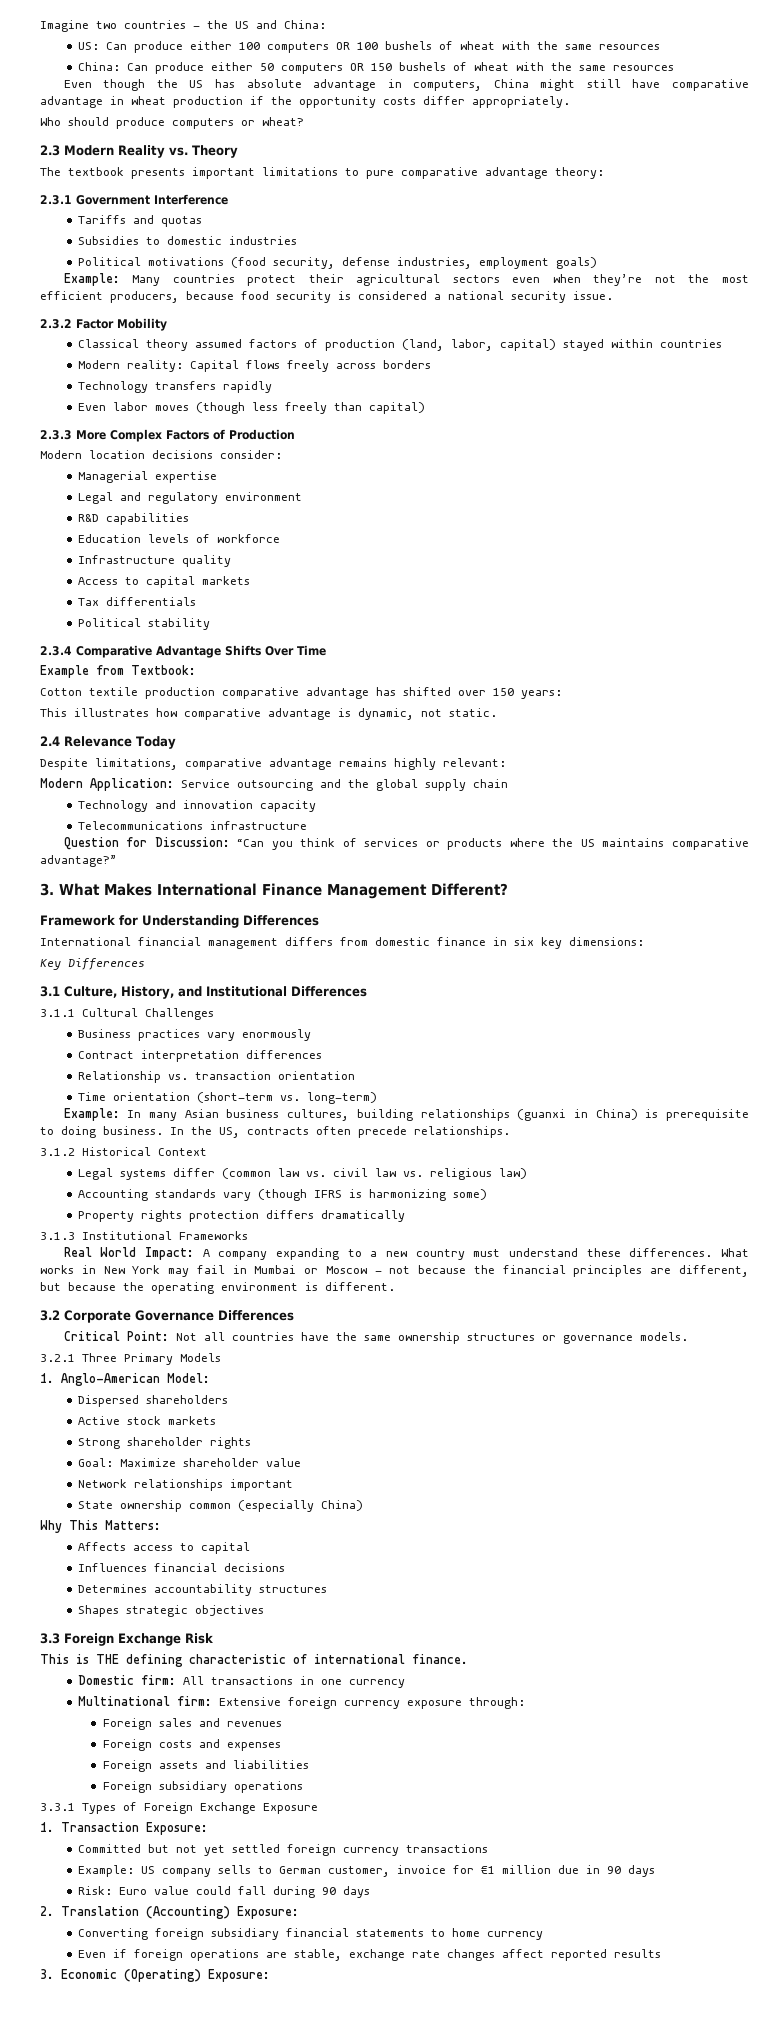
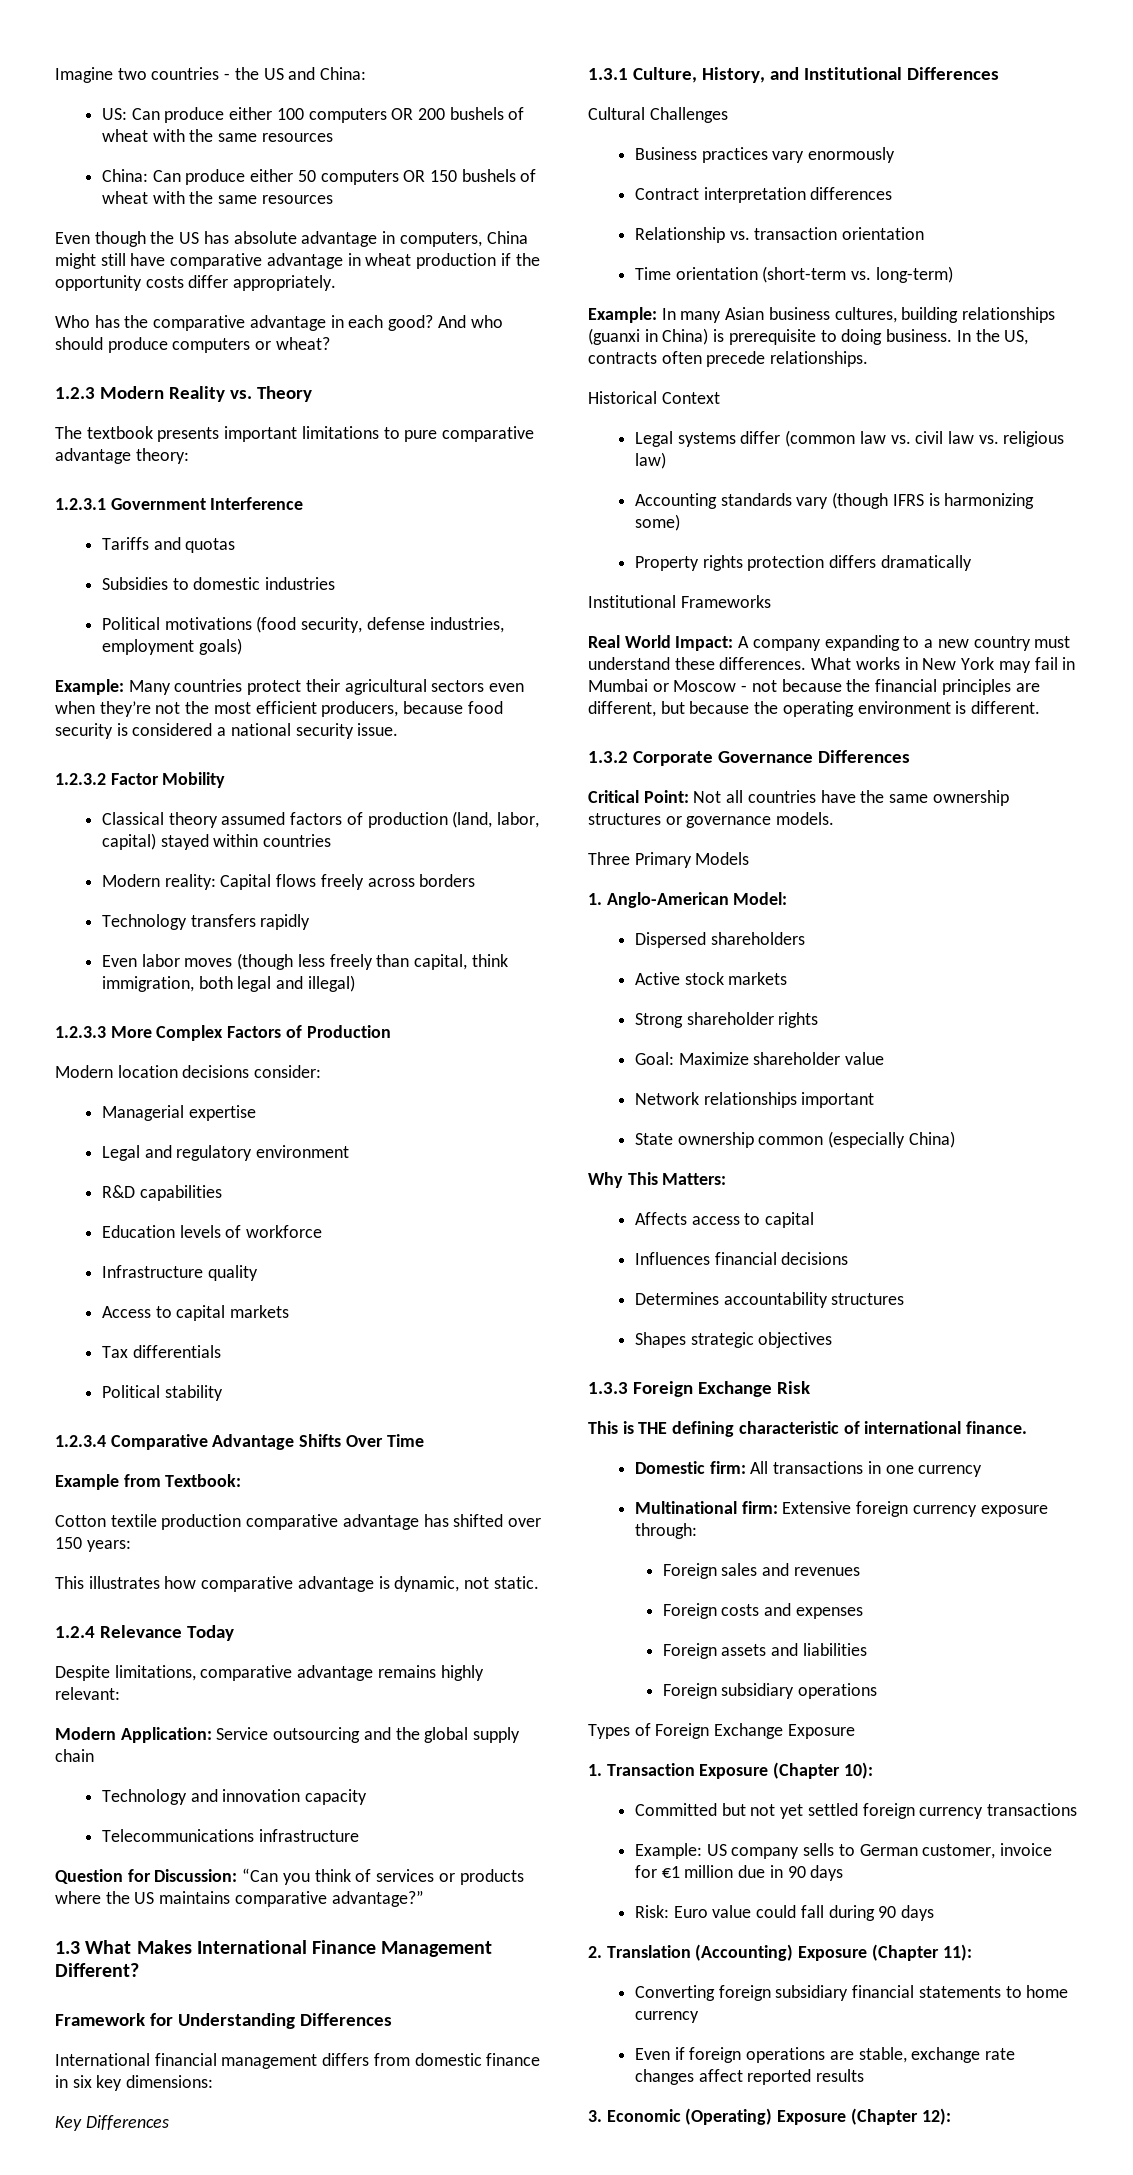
[357,42,379,50] 100 -> [418,108,446,120] 200
(61, 121) none -> [94,315,503,331] has the comparative advantage in each good? And who
[40,145,60,156] 2.3 -> [55,387,95,399] 1.2.3
[40,195,72,205] 2.3.1 -> [55,498,106,510] 1.2.3.1
[40,319,72,329] 2.3.2 -> [55,773,106,785] 1.2.3.2
[369,402,426,414] [40,430,72,440] capital) // 2.3.3 -> [414,954,508,970] [101,975,355,992] [55,1026,106,1038] capital, think immigration, both legal and illegal) // 1.2.3.3
[40,646,72,656] 2.3.4 -> [55,1435,106,1447] 1.2.3.4
[40,736,60,746] 2.4 -> [55,1626,95,1638] 1.2.4
[40,883,54,896] 3. -> [55,1941,80,1954] 1.3
[40,986,60,997] 3.1 -> [588,68,628,80] 1.3.1
[40,1009,75,1017] 3.1.1 -> (999, 73) none
[40,1148,75,1156] 3.1.2 -> (869, 359) none
[40,1232,75,1240] 3.1.3 -> (972, 563) none
[40,1310,60,1321] 3.2 -> [588,751,628,763] 1.3.2
[40,1354,75,1362] 3.2.1 -> (835, 818) none
[40,1633,60,1644] 3.3 -> [588,1382,628,1394] 1.3.3
[40,1803,75,1811] 3.3.1 -> (878, 1691) none
[146,1822,208,1835] Exposure: -> [699,1762,873,1779] Exposure (Chapter 10):
[237,1906,299,1919] Exposure: -> [798,1944,972,1961] Exposure (Chapter 11):
[208,1969,270,1982] Exposure: -> [777,2108,951,2125] Exposure (Chapter 12):

